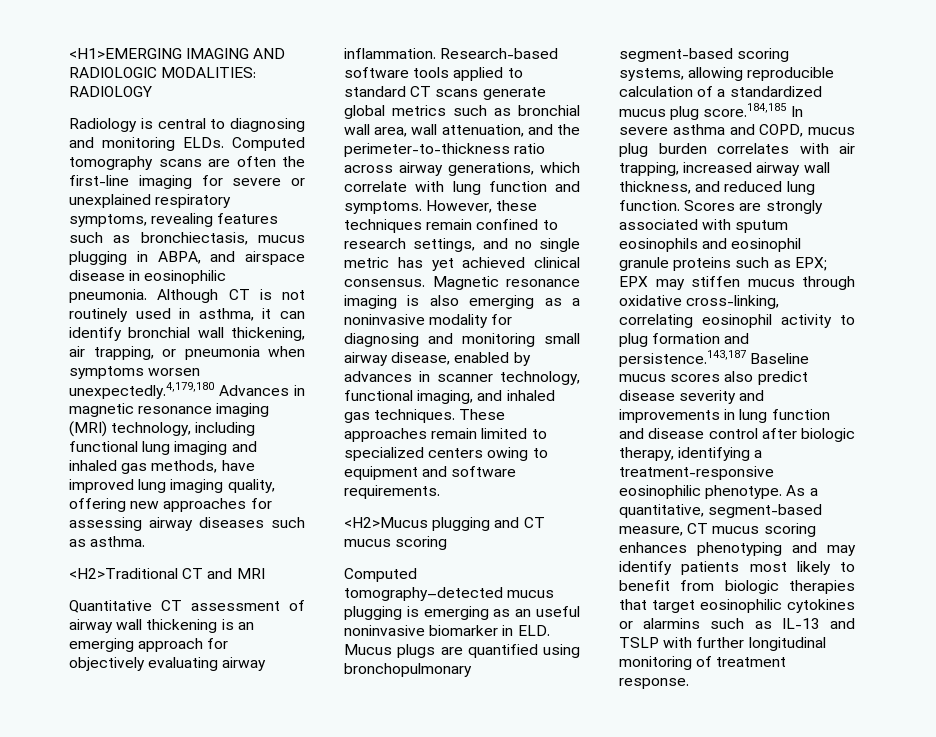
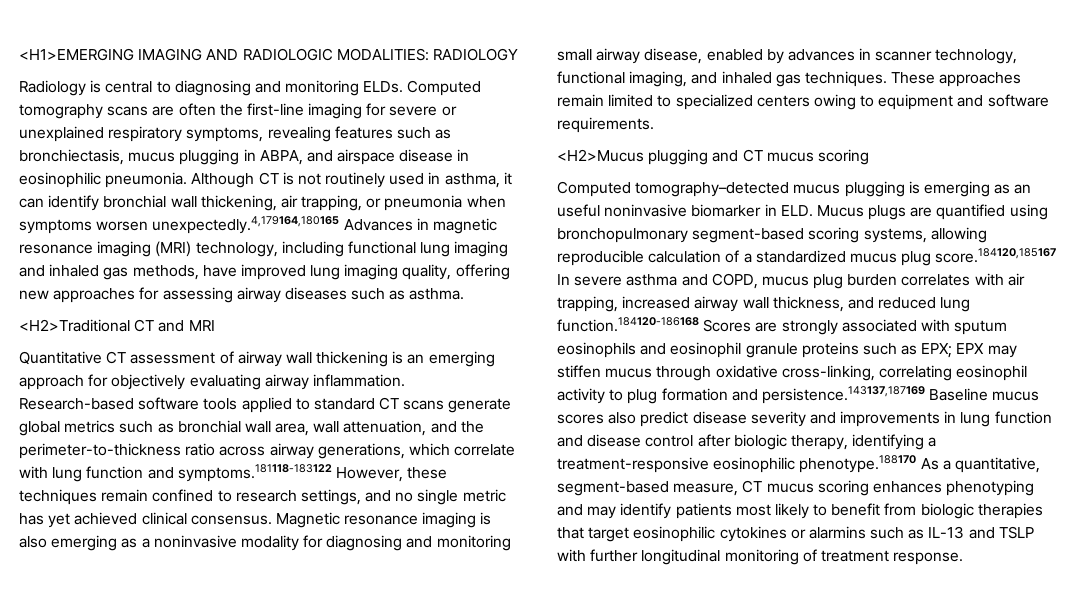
[69,382,214,399] unexpectedly.4,179,180 -> [152,216,340,234] unexpectedly.4,179164,180165
[344,201,422,214] symptoms. -> [177,464,332,482] symptoms.181118-183122
[703,103,787,117] score.184,185 -> [935,248,1057,263] score.184120,185167
[619,200,680,211] function. -> [557,317,699,332] function.184120-186168
[619,350,746,367] persistence.143,187 -> [761,386,925,404] persistence.143137,187169
[705,485,783,499] phenotype. -> [799,455,917,473] phenotype.188170

